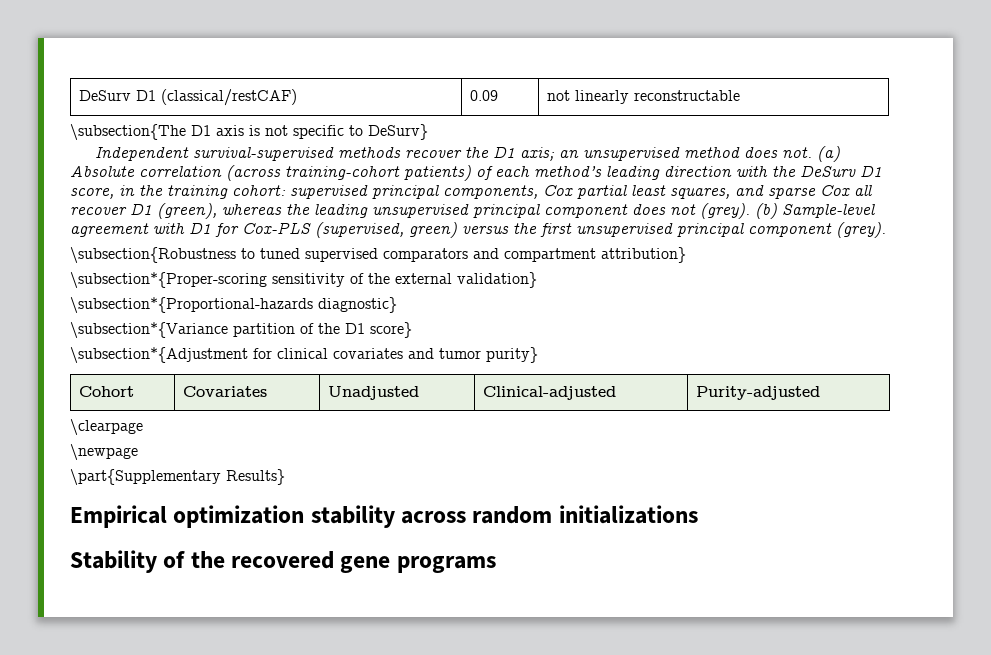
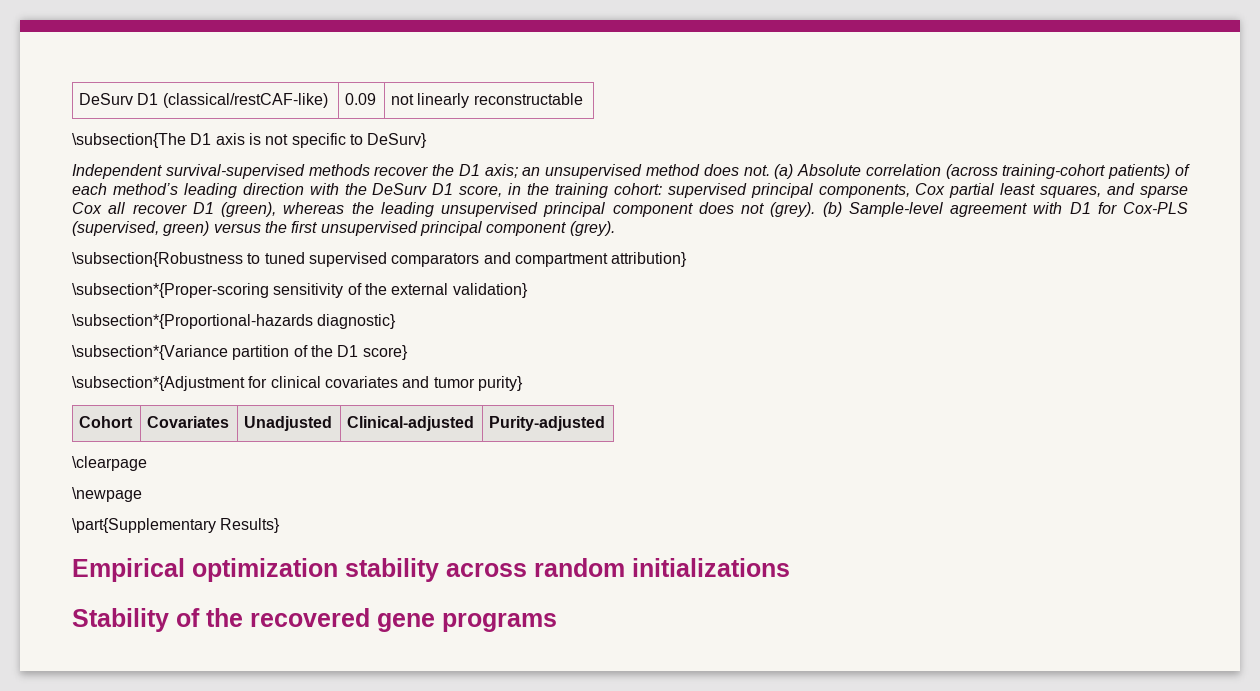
[79,89,298,106] DeSurv D1 (classical/restCAF) -> [79,93,328,108] DeSurv D1 (classical/restCAF-like)

